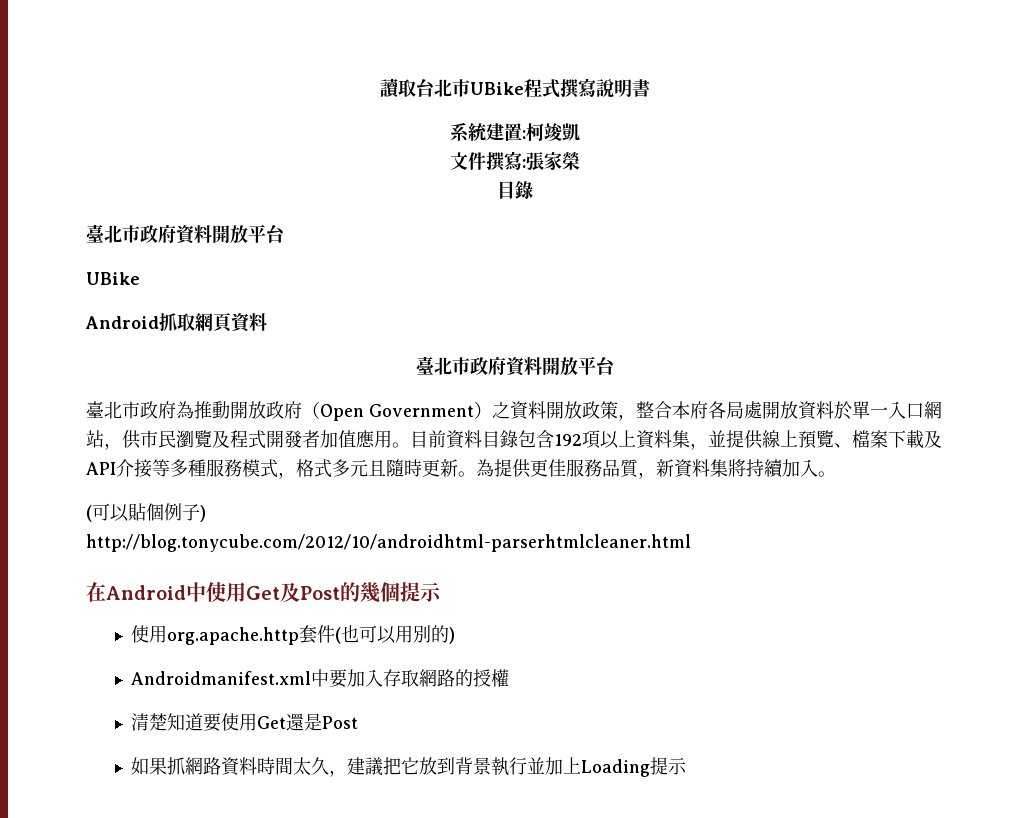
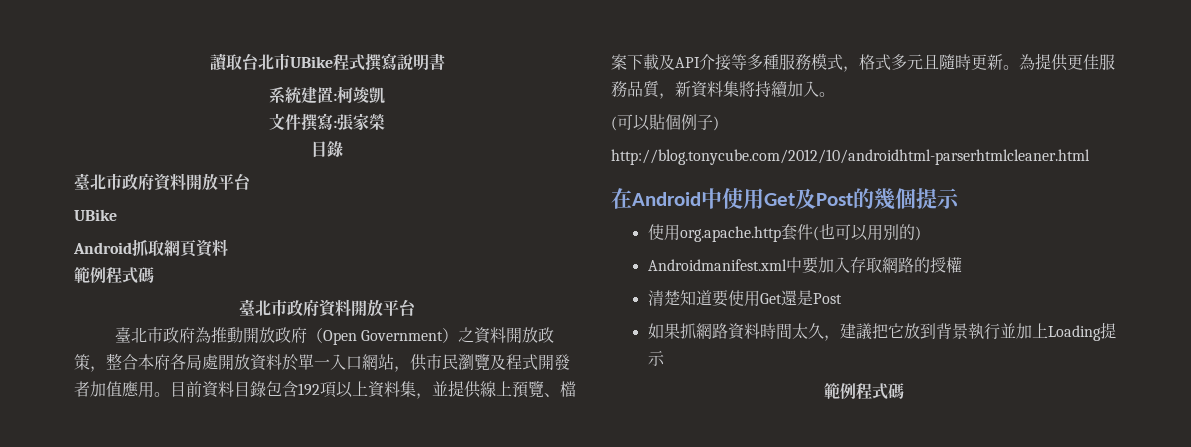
(267, 322) none -> [74,267,154,284] // 範例程式碼
(687, 766) none -> [824,383,904,400] // 範例程式碼

